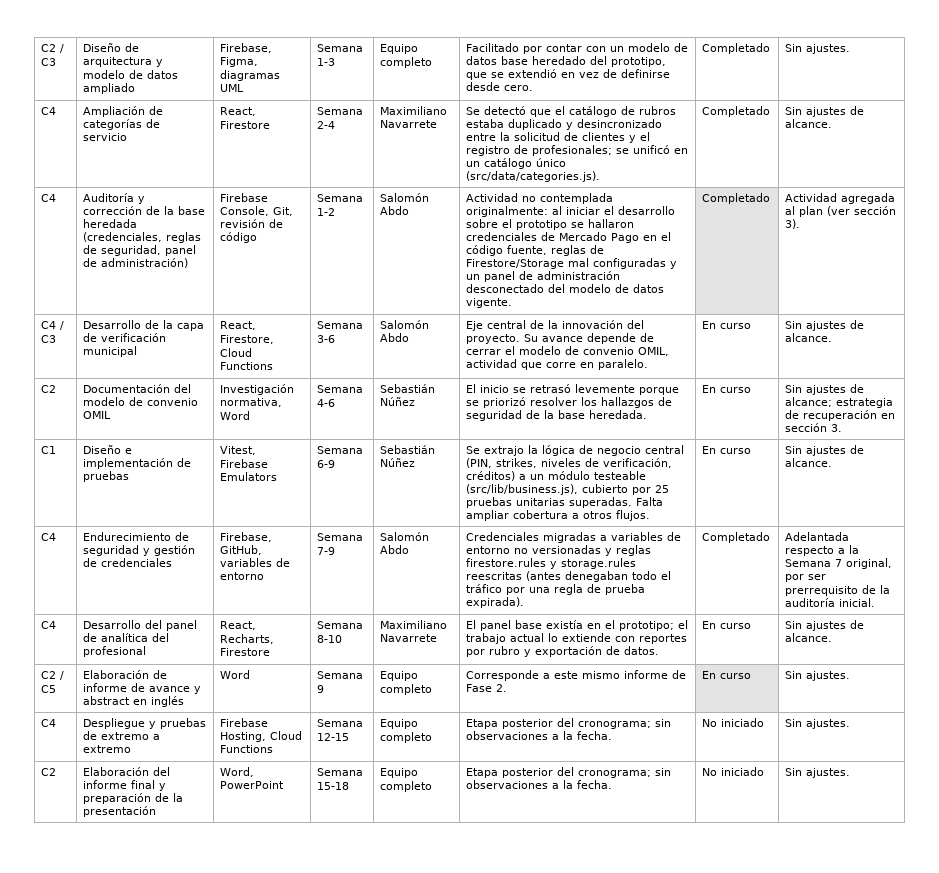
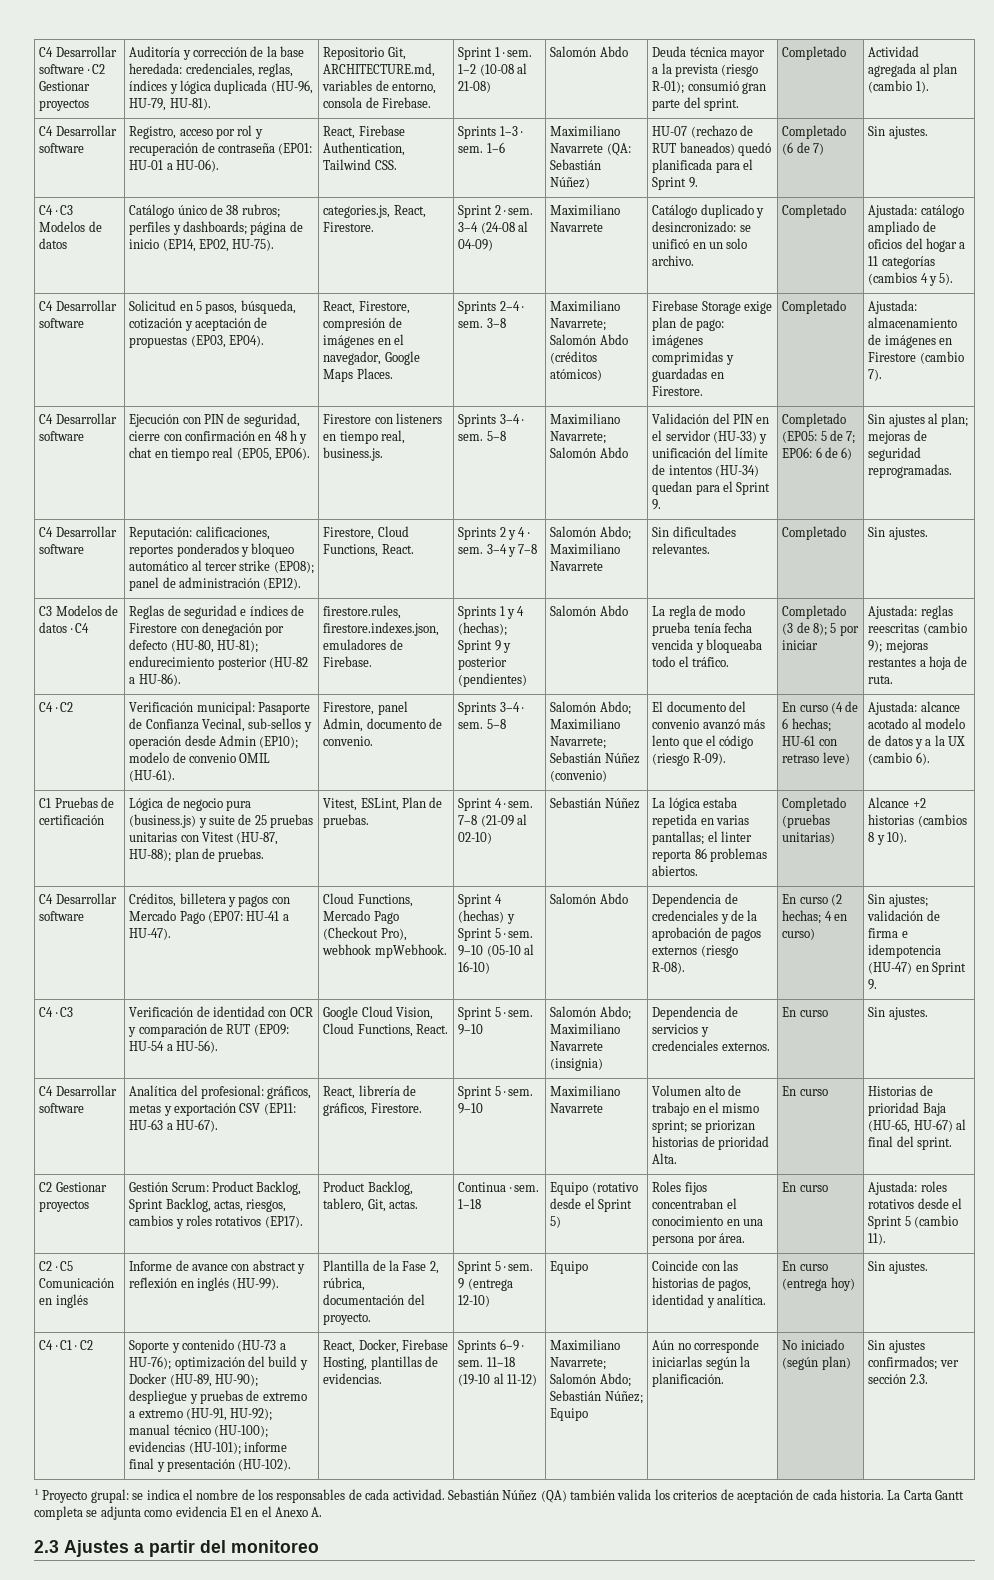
[41,44,65,53] [41,58,57,66] [83,43,140,52] [83,57,164,67] [83,70,179,79] [83,83,136,94] [220,43,273,53] [220,57,259,67] [220,70,281,81] [220,84,245,92] [317,44,364,52] [317,58,336,66] [380,44,419,54] [380,57,433,68] [466,43,689,54] [466,56,667,67] [466,69,671,80] [466,82,534,91] [702,43,771,54] [785,44,851,54] [41,107,57,115] [83,106,164,117] [83,119,161,130] [83,133,128,141] [220,107,257,116] [220,121,271,129] [317,107,364,115] [317,121,336,129] [380,106,448,115] [380,120,438,128] [466,106,677,117] [466,119,663,130] [466,132,651,143] [466,145,689,156] [466,158,567,169] [466,171,601,182] [702,106,771,117] [785,106,865,117] [785,119,833,128] [41,194,57,202] C2 / C3 | Diseño de arquitectura y modelo de datos ampliado | Firebase, Figma, diagramas UML | Semana 1-3 | Equipo completo | Facilitado por contar con un modelo de datos base heredado del prototipo, que se extendió en vez de definirse desde cero. | Completado | Sin ajustes. // C4 | Ampliación de categorías de servicio | React, Firestore | Semana 2-4 | Maximiliano Navarrete | Se detectó que el catálogo de rubros estaba duplicado y desincronizado entre la solicitud de clientes y el registro de profesionales; se unificó en un catálogo único (src/data/categories.js). | Completado | Sin ajustes de alcance. // C4 -> [39,46,117,57] [39,64,105,74] [39,81,91,91] [39,99,90,111] C4 Desarrollar software · C2 Gestionar proyectos
[83,219,138,228] [83,232,202,243] [83,245,197,256] [83,258,189,268] [220,193,269,202] [220,206,294,216] [220,219,284,228] [220,232,258,243] [317,194,364,202] [317,208,336,216] [380,193,430,202] [380,206,410,215] [466,193,614,204] [466,206,676,217] [466,219,635,230] [466,232,672,243] [466,245,605,256] [466,258,678,269] [466,271,621,282] [466,284,665,293] [466,298,513,308] heredada (credenciales, reglas de seguridad, panel de administración) | Firebase Console, Git, revisión de código | Semana 1-2 | Salomón Abdo | Actividad no contemplada originalmente: al iniciar el desarrollo sobre el prototipo se hallaron credenciales de Mercado Pago en el código fuente, reglas de Firestore/Storage mal configuradas y un panel de administración desconectado del modelo de datos vigente. -> [129,63,293,77] [129,80,313,94] [129,98,211,111] [323,47,406,60] [323,63,436,77] [322,80,436,94] [323,97,431,108] [458,47,533,60] [458,63,527,76] [458,81,492,93] [550,46,628,57] [652,46,765,60] [652,63,759,77] [652,81,766,94] [652,97,739,111] heredada: credenciales, reglas, índices y lógica duplicada (HU-96, HU-79, HU-81). | Repositorio Git, ARCHITECTURE.md, variables de entorno, consola de Firebase. | Sprint 1 · sem. 1–2 (10-08 al 21-08) | Salomón Abdo | Deuda técnica mayor a la prevista (riesgo R-01); consumió gran parte del sprint.
[827,206,897,216] [785,219,801,229] [41,321,65,330] [41,335,57,343] [83,320,205,331] [83,333,167,342] [83,346,138,357] [220,321,257,330] [220,335,275,344] [220,348,253,357] [220,362,274,370] [317,321,364,329] [317,335,336,343] [380,320,430,329] [380,333,410,342] [466,320,645,331] [466,333,655,344] [466,346,670,356] [466,359,649,370] [702,321,752,329] [785,320,865,331] [785,333,833,342] [41,385,57,393] [83,384,192,393] [83,397,199,406] [83,411,112,419] [220,384,295,395] [220,398,283,407] [220,411,251,420] [317,385,364,393] [317,399,336,407] [380,384,436,393] [380,397,416,406] [466,384,680,395] [466,397,673,408] [466,410,648,421] [702,385,752,393] [785,384,865,395] [785,397,894,408] [785,410,896,421] [785,423,843,432] [41,446,57,454] [83,445,133,454] [83,458,192,469] [83,471,130,482] [220,446,257,455] [220,459,269,468] [220,472,278,481] [317,446,364,454] [317,460,336,468] [380,445,436,454] [380,458,416,467] [466,445,685,456] [466,458,673,468] [466,471,647,481] [466,484,670,495] [466,497,664,508] [466,510,651,521] [702,446,752,454] [785,445,865,456] [785,458,833,467] [41,533,57,541] [83,532,190,541] [83,545,196,556] [83,558,173,567] [220,532,273,542] [220,545,263,555] [220,558,291,567] [220,572,265,580] [317,533,364,541] [317,547,336,555] [380,532,430,541] [380,545,410,554] [466,532,682,543] [466,545,652,556] [466,558,637,569] [466,571,672,582] [466,584,646,595] [466,597,525,608] [702,532,771,543] [785,532,850,541] [785,545,860,556] [785,558,893,569] [785,574,827,582] [785,585,891,596] [785,598,876,607] [41,621,57,629] [83,620,198,631] [83,633,170,642] [83,646,147,657] [220,621,257,630] [220,634,275,644] [220,648,271,656] [317,621,364,629] [317,635,343,643] [380,620,448,629] [380,634,438,642] [466,620,689,631] [466,633,688,644] [466,646,660,657] [702,621,752,629] [785,620,865,631] [785,633,833,642] [41,671,65,680] [41,685,57,693] [83,670,168,679] [83,683,202,694] [83,696,185,707] [220,670,251,679] [317,671,364,679] [317,685,325,693] [380,671,419,681] [380,684,433,695] [466,670,687,681] [466,684,508,692] (ver sección 3). // C4 / C3 | Desarrollo de la capa de verificación municipal | React, Firestore, Cloud Functions | Semana 3-6 | Salomón Abdo | Eje central de la innovación del proyecto. Su avance depende de cerrar el modelo de convenio OMIL, actividad que corre en paralelo. | En curso | Sin ajustes de alcance. // C2 | Documentación del modelo de convenio OMIL | Investigación normativa, Word | Semana 4-6 | Sebastián Núñez | El inicio se retrasó levemente porque se priorizó resolver los hallazgos de seguridad de la base heredada. | En curso | Sin ajustes de alcance; estrategia de recuperación en sección 3. // C1 | Diseño e implementación de pruebas | Vitest, Firebase Emulators | Semana 6-9 | Sebastián Núñez | Se extrajo la lógica de negocio central (PIN, strikes, niveles de verificación, créditos) a un módulo testeable (src/lib/business.js), cubierto por 25 pruebas unitarias superadas. Falta ampliar cobertura a otros flujos. | En curso | Sin ajustes de alcance. // C4 | Endurecimiento de seguridad y gestión de credenciales | Firebase, GitHub, variables de entorno | Semana 7-9 | Salomón Abdo | Credenciales migradas a variables de entorno no versionadas y reglas firestore.rules y storage.rules reescritas (antes denegaban todo el tráfico por una regla de prueba expirada). | Completado | Adelantada respecto a la Semana 7 original, por ser prerrequisito de la auditoría inicial. // C4 | Desarrollo del panel de analítica del profesional | React, Recharts, Firestore | Semana 8-10 | Maximiliano Navarrete | El panel base existía en el prototipo; el trabajo actual lo extiende con reportes por rubro y exportación de datos. | En curso | Sin ajustes de alcance. // C2 / C5 | Elaboración de informe de avance y abstract en inglés | Word | Semana 9 | Equipo completo | Corresponde a este mismo informe de Fase 2. -> [868,80,929,93] [39,125,117,136] [39,143,85,153] [129,125,263,139] [129,142,313,156] [129,159,219,172] [323,125,405,139] [323,142,406,156] [323,159,397,170] [458,126,523,139] [458,142,505,153] [550,125,621,136] [550,143,631,156] [550,159,602,170] [550,177,591,189] [652,125,753,138] [652,142,771,156] [652,159,753,173] [652,177,698,190] [782,125,847,139] [782,142,824,155] [868,126,928,139] [39,205,73,215] [39,221,102,232] [39,238,68,249] [129,204,280,218] [129,221,303,235] [129,239,275,252] [323,205,426,218] [323,222,375,232] [458,205,534,218] [458,221,528,234] [458,239,494,251] [550,204,621,215] [550,222,604,232] [652,204,764,218] [652,221,751,233] [652,238,748,249] [652,255,695,266] [782,204,847,218] [868,204,964,218] [868,221,936,235] [868,238,966,252] [868,256,935,269] [868,272,954,286] [39,300,117,311] [39,318,85,328] [129,300,296,314] [129,317,268,331] [129,335,264,348] [323,301,410,314] [323,317,402,331] [323,334,404,348] [323,351,420,365] [323,368,393,382] [458,301,524,314] [458,318,506,328] [550,300,621,311] [550,318,607,331] [550,334,628,345] [550,351,598,364] [550,369,603,381] [652,300,772,314] [652,317,724,331] [652,335,704,348] [652,351,734,365] [652,368,724,382] [652,386,704,396] [782,300,847,314] [868,300,918,314] [868,317,958,328] [868,334,952,348] [868,351,964,364] [868,369,883,381] [39,413,117,424] [39,431,85,441] [129,413,300,427] [129,430,308,444] [129,447,311,461] [323,413,442,424] [323,430,405,444] [323,447,384,461] [458,414,524,427] [458,431,506,441] [550,413,621,424] [550,431,607,444] [550,447,628,458] [652,413,770,424] [652,430,768,444] [652,447,768,458] [652,464,759,477] [652,481,771,495] [652,499,662,510] [782,413,847,427] [782,430,856,444] [782,447,853,460] [868,413,969,427] [868,430,927,444] [868,447,922,461] [868,464,953,478] [39,526,117,537] [39,544,85,554] [129,526,270,540] [129,543,295,557] [129,560,314,574] [129,577,302,591] [323,526,409,540] [323,544,414,557] [458,527,530,540] [458,544,538,557] [550,526,631,540] [550,543,621,554] [550,561,604,571] [652,526,736,537] [652,543,711,554] [782,526,847,540] [868,527,928,540] [39,605,118,616] [39,622,89,633] [129,605,305,619] [129,622,285,636] [129,639,258,653] [129,656,308,670] [129,673,181,686] [323,605,402,619] [323,622,440,636] [323,639,403,650] [323,656,373,667] [458,606,525,619] [458,622,508,636] [458,640,511,653] [458,657,508,670] [458,673,528,687] [550,605,628,616] [652,605,746,619] [652,622,752,636] [651,639,762,653] [652,656,729,667] [782,605,847,619] [782,622,859,636] [782,640,819,650] [868,605,953,619] [868,622,967,635] [868,640,928,653] [868,656,968,670] [868,675,894,684] [39,702,73,712] [129,701,310,715] [129,718,312,732] [129,735,299,749] [129,752,271,763] [129,769,176,782] [323,701,408,715] [323,718,442,732] [323,736,374,746] [458,702,524,715] [458,719,506,729] [550,701,631,715] [550,718,621,729] [550,736,607,749] [550,752,640,764] [550,770,608,782] [652,701,746,712] [652,719,765,730] [652,735,754,749] [652,753,726,766] [782,701,859,714] [782,718,831,732] [782,735,837,746] [782,752,850,765] [868,701,960,715] [868,718,965,729] [868,735,966,749] [868,752,930,765] [39,797,114,808] [39,815,105,825] [129,797,252,811] [129,814,314,828] [129,832,279,845] [129,848,265,862] [323,797,443,811] [323,814,370,828] [458,798,534,811] [458,814,527,827] [458,832,493,844] [550,797,640,809] [652,797,737,811] [652,814,749,828] [652,831,752,845] [652,848,767,862] [652,865,699,876] [782,797,847,811] [782,814,831,828] [782,832,836,844] [868,797,926,808] [868,814,967,827] [868,832,907,845] [39,893,117,904] [39,911,85,921] [129,893,290,907] [129,910,289,924] [129,928,172,940] [323,893,413,907] [323,910,399,924] [323,927,407,941] [322,944,447,958] [458,894,502,907] [458,910,515,924] [458,928,534,941] [458,944,534,957] [458,961,491,974] [550,893,628,904] [652,893,738,907] [652,910,758,924] [652,927,761,941] [652,945,738,958] [652,962,686,974] [782,894,842,906] [782,910,847,924] [782,928,816,940] [868,894,928,907] [867,910,940,921] [868,928,908,938] [868,944,942,958] [868,962,966,975] [868,979,878,990] [39,1007,73,1017] [129,1006,313,1017] [128,1023,289,1037] [129,1040,218,1053] [323,1006,433,1020] [323,1023,448,1037] [458,1007,534,1020] [458,1024,484,1035] [550,1006,631,1020] [550,1023,621,1034] [550,1041,604,1051] [550,1058,604,1071] [652,1006,738,1020] [652,1024,709,1037] [652,1040,770,1051] (cambio 1). // C4 Desarrollar software | Registro, acceso por rol y recuperación de contraseña (EP01: HU-01 a HU-06). | React, Firebase Authentication, Tailwind CSS. | Sprints 1–3 · sem. 1–6 | Maximiliano Navarrete (QA: Sebastián Núñez) | HU-07 (rechazo de RUT baneados) quedó planificada para el Sprint 9. | Completado (6 de 7) | Sin ajustes. // C4 · C3 Modelos de datos | Catálogo único de 38 rubros; perfiles y dashboards; página de inicio (EP14, EP02, HU-75). | categories.js, React, Firestore. | Sprint 2 · sem. 3–4 (24-08 al 04-09) | Maximiliano Navarrete | Catálogo duplicado y desincronizado: se unificó en un solo archivo. | Completado | Ajustada: catálogo ampliado de oficios del hogar a 11 categorías (cambios 4 y 5). // C4 Desarrollar software | Solicitud en 5 pasos, búsqueda, cotización y aceptación de propuestas (EP03, EP04). | React, Firestore, compresión de imágenes en el navegador, Google Maps Places. | Sprints 2–4 · sem. 3–8 | Maximiliano Navarrete; Salomón Abdo (créditos atómicos) | Firebase Storage exige plan de pago: imágenes comprimidas y guardadas en Firestore. | Completado | Ajustada: almacenamiento de imágenes en Firestore (cambio 7). // C4 Desarrollar software | Ejecución con PIN de seguridad, cierre con confirmación en 48 h y chat en tiempo real (EP05, EP06). | Firestore con listeners en tiempo real, business.js. | Sprints 3–4 · sem. 5–8 | Maximiliano Navarrete; Salomón Abdo | Validación del PIN en el servidor (HU-33) y unificación del límite de intentos (HU-34) quedan para el Sprint 9. | Completado (EP05: 5 de 7; EP06: 6 de 6) | Sin ajustes al plan; mejoras de seguridad reprogramadas. // C4 Desarrollar software | Reputación: calificaciones, reportes ponderados y bloqueo automático al tercer strike (EP08); panel de administración (EP12). | Firestore, Cloud Functions, React. | Sprints 2 y 4 · sem. 3–4 y 7–8 | Salomón Abdo; Maximiliano Navarrete | Sin dificultades relevantes. | Completado | Sin ajustes. // C3 Modelos de datos · C4 | Reglas de seguridad e índices de Firestore con denegación por defecto (HU-80, HU-81); endurecimiento posterior (HU-82 a HU-86). | firestore.rules, firestore.indexes.json, emuladores de Firebase. | Sprints 1 y 4 (hechas); Sprint 9 y posterior (pendientes) | Salomón Abdo | La regla de modo prueba tenía fecha vencida y bloqueaba todo el tráfico. | Completado (3 de 8); 5 por iniciar | Ajustada: reglas reescritas (cambio 9); mejoras restantes a hoja de ruta. // C4 · C2 | Verificación municipal: Pasaporte de Confianza Vecinal, sub-sellos y operación desde Admin (EP10); modelo de convenio OMIL (HU-61). | Firestore, panel Admin, documento de convenio. | Sprints 3–4 · sem. 5–8 | Salomón Abdo; Maximiliano Navarrete; Sebastián Núñez (convenio) | El documento del convenio avanzó más lento que el código (riesgo R-09). | En curso (4 de 6 hechas; HU-61 con retraso leve) | Ajustada: alcance acotado al modelo de datos y a la UX (cambio 6). // C1 Pruebas de certificación | Lógica de negocio pura (business.js) y suite de 25 pruebas unitarias con Vitest (HU-87, HU-88); plan de pruebas. | Vitest, ESLint, Plan de pruebas. | Sprint 4 · sem. 7–8 (21-09 al 02-10) | Sebastián Núñez | La lógica estaba repetida en varias pantallas; el linter reporta 86 problemas abiertos. | Completado (pruebas unitarias) | Alcance +2 historias (cambios 8 y 10). // C4 Desarrollar software | Créditos, billetera y pagos con Mercado Pago (EP07: HU-41 a HU-47). | Cloud Functions, Mercado Pago (Checkout Pro), webhook mpWebhook. | Sprint 4 (hechas) y Sprint 5 · sem. 9–10 (05-10 al 16-10) | Salomón Abdo | Dependencia de credenciales y de la aprobación de pagos externos (riesgo R-08). | En curso (2 hechas; 4 en curso) | Sin ajustes; validación de firma e idempotencia (HU-47) en Sprint 9. // C4 · C3 | Verificación de identidad con OCR y comparación de RUT (EP09: HU-54 a HU-56). | Google Cloud Vision, Cloud Functions, React. | Sprint 5 · sem. 9–10 | Salomón Abdo; Maximiliano Navarrete (insignia) | Dependencia de servicios y credenciales externos.
[83,718,146,729] | Despliegue -> [55,1085,117,1096] [39,1103,85,1113] [129,1085,312,1099] [129,1103,296,1116] [129,1119,218,1132] [323,1085,416,1099] [323,1103,422,1116] [458,1086,534,1099] [458,1103,484,1114] [550,1085,621,1096] [550,1103,604,1113] [652,1085,741,1096] [652,1102,760,1116] [652,1120,755,1133] [652,1136,769,1150] [652,1153,678,1164] [782,1086,828,1096] [868,1085,933,1096] [868,1102,946,1116] [868,1119,966,1133] [868,1136,952,1150] [39,1182,107,1192] [39,1200,90,1212] [129,1181,302,1195] [129,1198,287,1212] [129,1215,303,1229] [323,1181,413,1195] [323,1198,418,1212] [458,1182,539,1192] [458,1199,482,1209] [550,1182,638,1195] [550,1198,632,1212] [550,1216,562,1228] [652,1181,707,1195] [652,1198,737,1209] [652,1216,763,1226] [652,1233,745,1246] [782,1182,828,1192] [868,1181,947,1195] [868,1198,962,1209] [868,1215,958,1229] [868,1233,887,1245] [39,1261,73,1271] [39,1278,115,1288] [39,1294,88,1308] [129,1260,306,1274] [129,1277,280,1291] [323,1260,439,1274] [323,1277,366,1291] [323,1294,425,1305] [323,1313,372,1325] [458,1261,534,1274] [458,1278,513,1291] [458,1295,491,1307] [550,1261,589,1274] [652,1260,738,1271] [652,1277,751,1291] [652,1294,766,1308] [782,1261,828,1271] [782,1277,855,1291] [868,1261,928,1274] [39,1340,93,1350] [129,1339,286,1353] [129,1356,308,1370] [129,1373,258,1387] [129,1390,188,1404] Desarrollar software | Analítica del profesional: gráficos, metas y exportación CSV (EP11: HU-63 a HU-67). | React, librería de gráficos, Firestore. | Sprint 5 · sem. 9–10 | Maximiliano Navarrete | Volumen alto de trabajo en el mismo sprint; se priorizan historias de prioridad Alta. | En curso | Historias de prioridad Baja (HU-65, HU-67) al final del sprint. // C2 Gestionar proyectos | Gestión Scrum: Product Backlog, Sprint Backlog, actas, riesgos, cambios y roles rotativos (EP17). | Product Backlog, tablero, Git, actas. | Continua · sem. 1–18 | Equipo (rotativo desde el Sprint 5) | Roles fijos concentraban el conocimiento en una persona por área. | En curso | Ajustada: roles rotativos desde el Sprint 5 (cambio 11). // C2 · C5 Comunicación en inglés | Informe de avance con abstract y reflexión en inglés (HU-99). | Plantilla de la Fase 2, rúbrica, documentación del proyecto. | Sprint 5 · sem. 9 (entrega 12-10) | Equipo | Coincide con las historias de pagos, identidad y analítica. | En curso (entrega hoy) | Sin ajustes. // C4 · C1 · C2 | Soporte y contenido (HU-73 a HU-76); optimización del build y Docker (HU-89, HU-90); despliegue
[220,718,269,727] [220,731,303,742] [220,745,274,753] [317,719,364,727] [317,733,350,741] [380,719,419,729] [380,732,433,743] [466,718,672,729] [466,731,613,740] [702,718,765,727] [785,719,851,729] [41,768,57,776] [83,767,171,776] [83,780,167,791] [83,793,184,804] [83,806,157,817] [220,767,255,777] [220,781,285,789] [317,768,364,776] [317,782,350,790] [380,768,419,778] [380,781,433,792] [466,767,672,778] [466,780,613,789] [702,767,765,776] [785,768,851,778] | Firebase Hosting, Cloud Functions | Semana 12-15 | Equipo completo | Etapa posterior del cronograma; sin observaciones a la fecha. | No iniciado | Sin ajustes. // C2 | Elaboración del informe final y preparación de la presentación | Word, PowerPoint | Semana 15-18 | Equipo completo | Etapa posterior del cronograma; sin observaciones a la fecha. | No iniciado | Sin ajustes. -> [185,1408,273,1421] [129,1424,268,1438] [129,1441,287,1455] [129,1458,292,1472] [323,1339,448,1353] [323,1356,438,1370] [323,1373,383,1384] [458,1339,524,1353] [458,1357,515,1367] [458,1373,537,1386] [550,1339,621,1350] [550,1357,607,1370] [550,1373,631,1387] [550,1390,643,1404] [550,1408,589,1421] [652,1339,759,1353] [652,1356,750,1370] [652,1373,725,1387] [782,1339,844,1350] [782,1356,851,1370] [868,1340,925,1353] [868,1356,959,1370] [868,1374,928,1384] [34,1489,965,1503] [34,1506,323,1520] [34,1540,319,1557] (HU-91, HU-92); manual técnico (HU-100); evidencias (HU-101); informe final y presentación (HU-102). | React, Docker, Firebase Hosting, plantillas de evidencias. | Sprints 6–9 · sem. 11–18 (19-10 al 11-12) | Maximiliano Navarrete; Salomón Abdo; Sebastián Núñez; Equipo | Aún no corresponde iniciarlas según la planificación. | No iniciado (según plan) | Sin ajustes confirmados; ver sección 2.3. // ¹ Proyecto grupal: se indica el nombre de los responsables de cada actividad. Sebastián Núñez (QA) también valida los criterios de aceptación de cada historia. La Carta Gantt completa se adjunta como evidencia E1 en el Anexo A. // 2.3 Ajustes a partir del monitoreo

